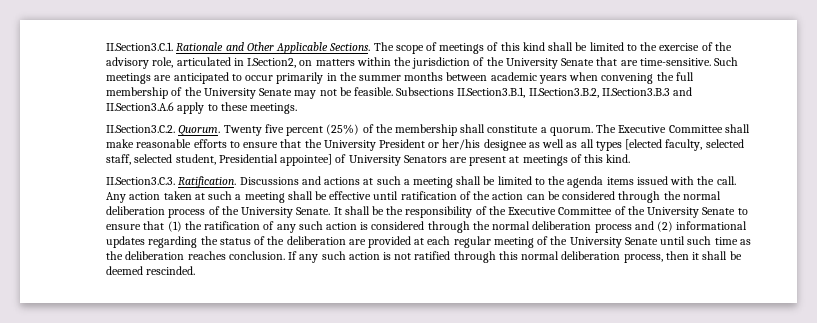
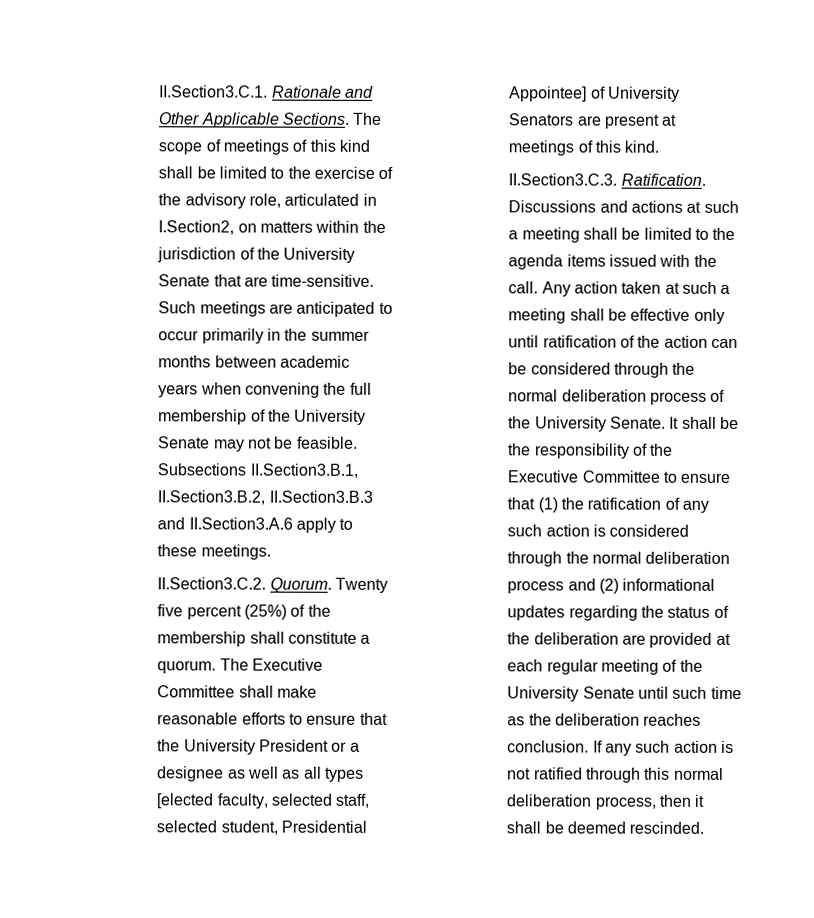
[442,139,481,150] her/his -> [349,742,360,752] a
[280,154,333,166] appointee] -> [509,86,588,102] Appointee]
(372, 195) none -> [693,308,725,324] only
[614,206,736,218] of the University Senate -> (660, 476) none

